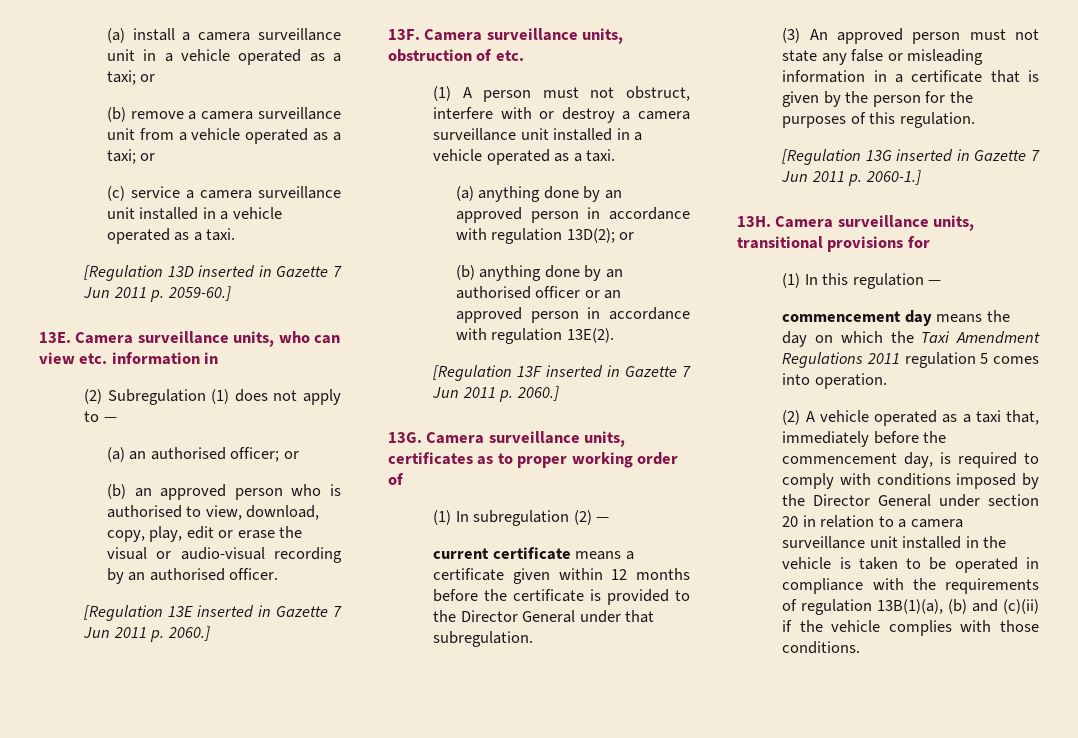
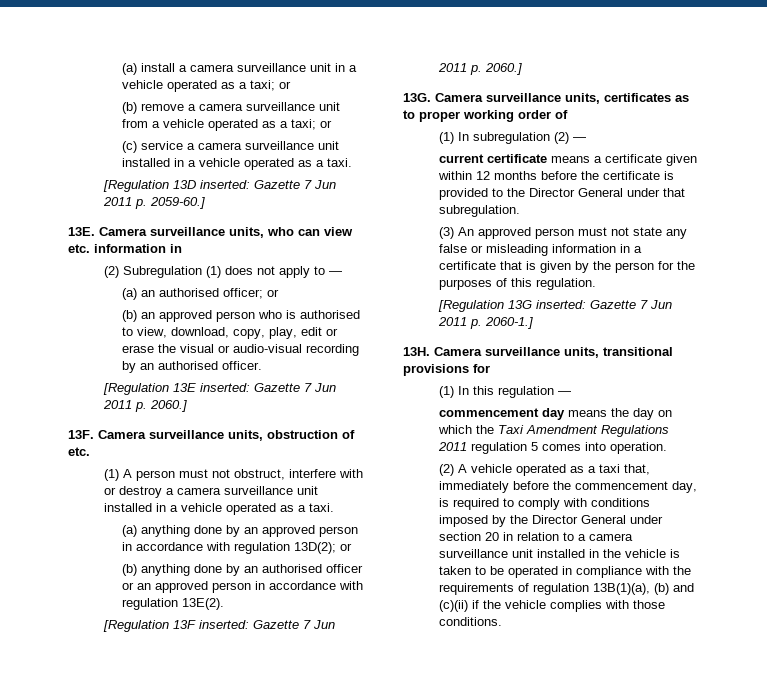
[198,265,272,278] inserted in -> [200,180,251,189] inserted:
[197,605,272,618] inserted in -> [200,383,251,392] inserted:
[546,365,621,378] inserted in -> [199,620,250,629] inserted:
[896,149,970,162] inserted in -> [536,300,587,309] inserted:

